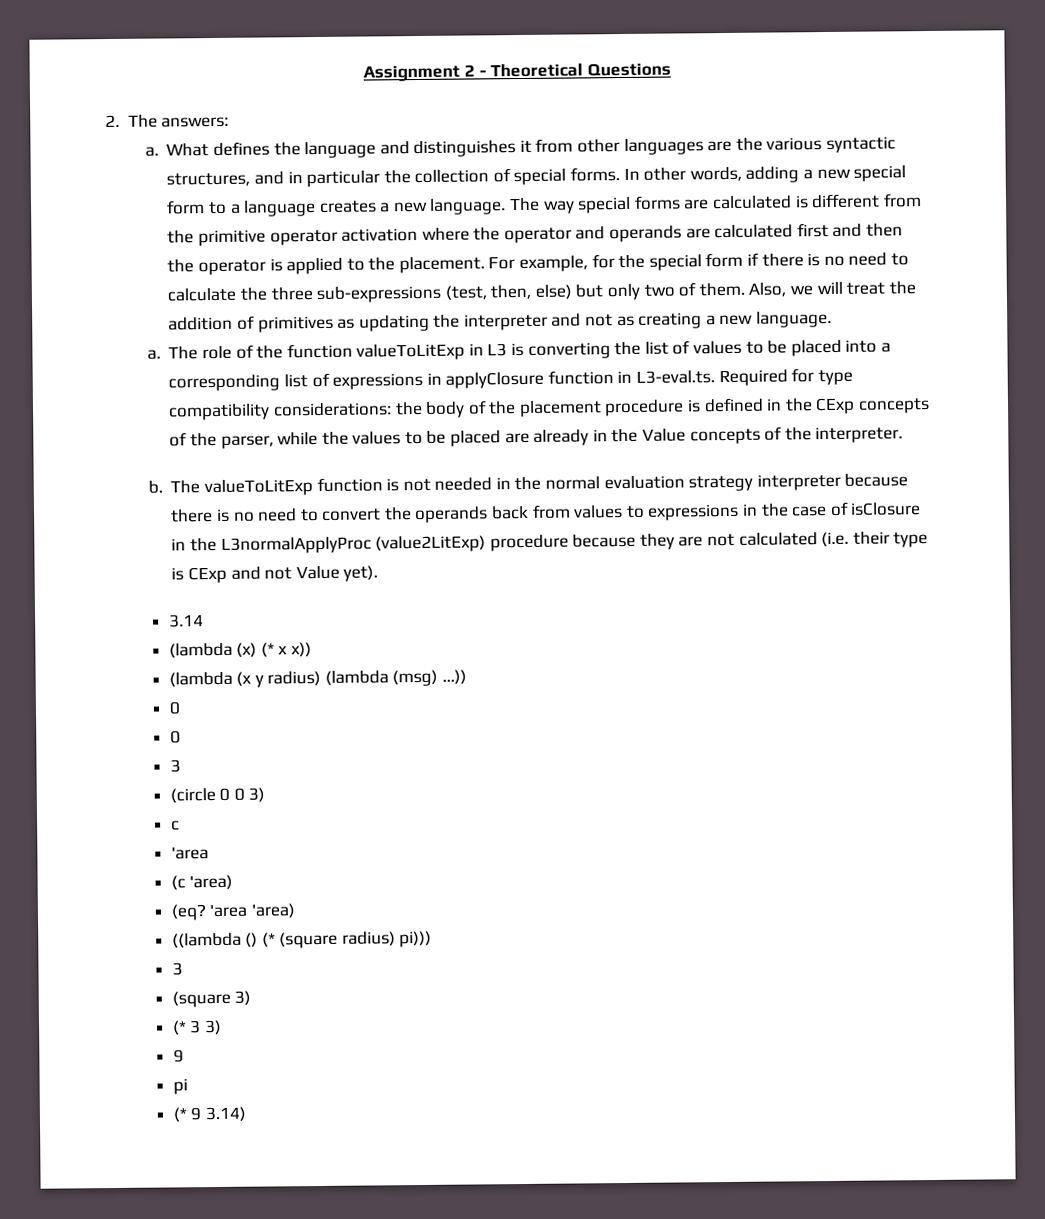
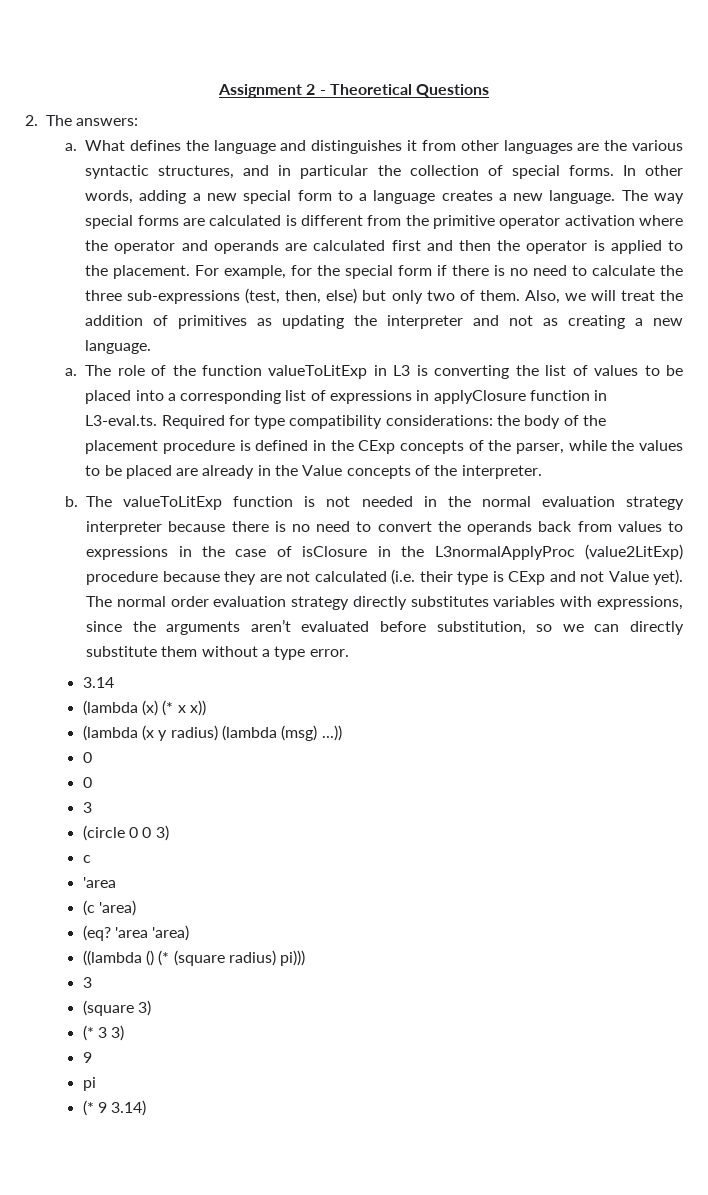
(379, 573) none -> [86,596,683,610] [86,619,685,635] [86,646,349,660] The normal order evaluation strategy directly substitutes variables with expressions, since the arguments aren’t evaluated before substitution, so we can directly substitute them without a type error.

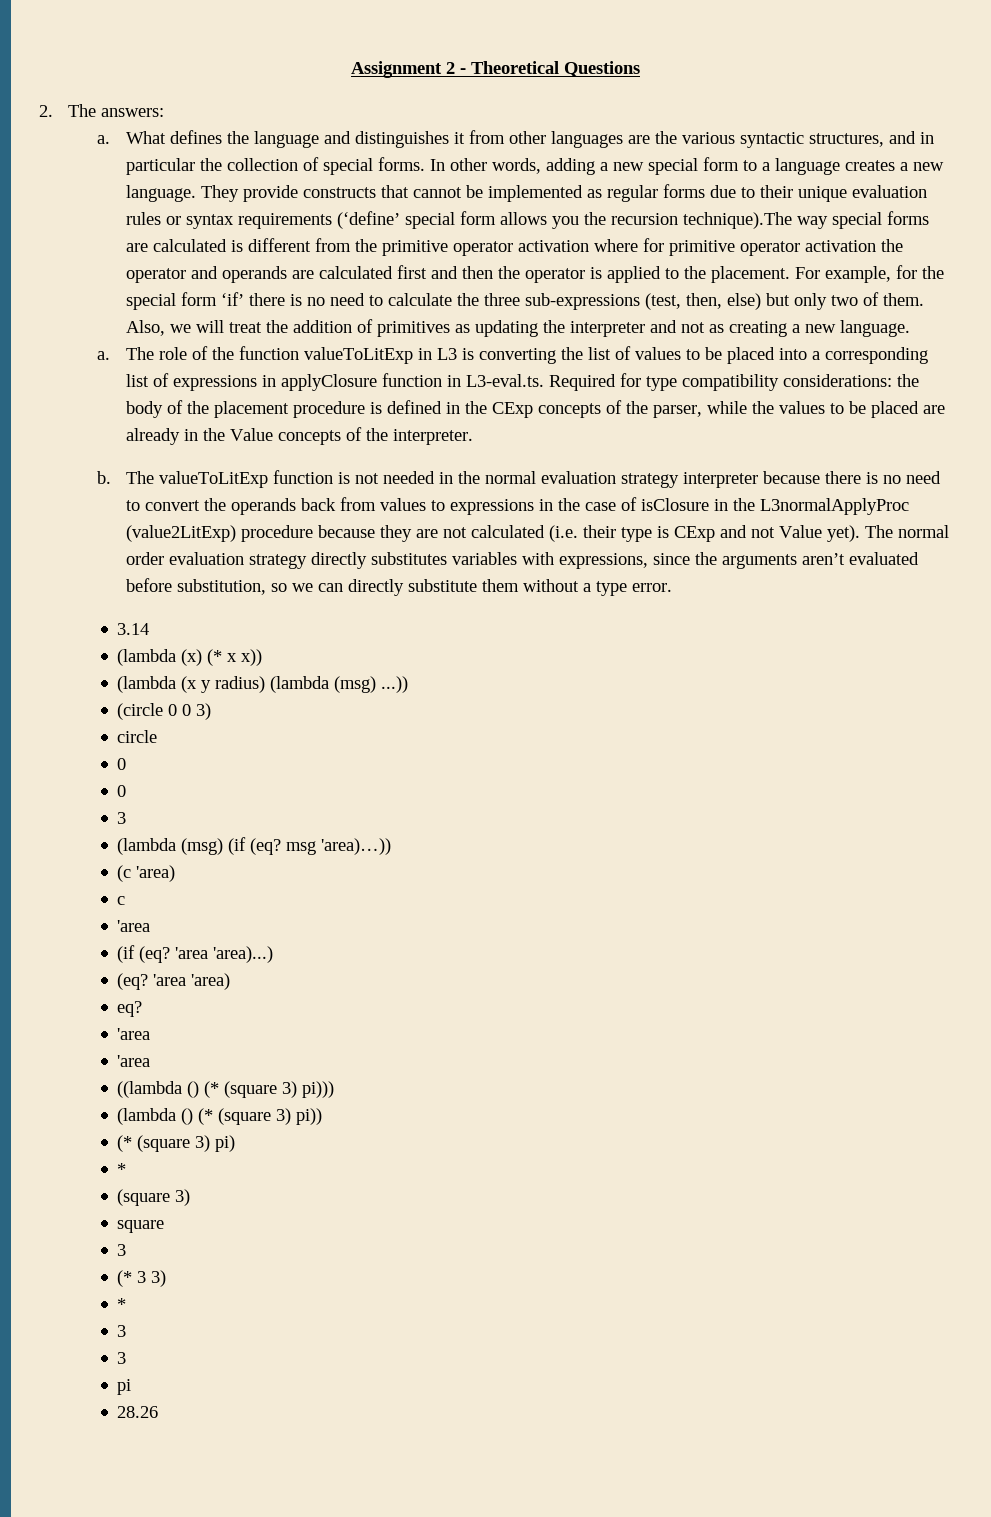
[621,190,648,201] The -> [201,184,928,202] [126,211,793,229] They provide constructs that cannot be implemented as regular forms due to their unique evaluation rules or syntax requirements (‘define’ special form allows you the recursion technique).The
(683, 220) none -> [643,238,877,256] for primitive operator activation
[437,265,448,276] if -> [221,292,245,306] ‘if’
[82,752,92,763] [82,777,92,788] [82,802,92,813] [82,825,169,841] [82,855,91,863] [82,877,116,888] [82,900,137,916] 0 // 0 // 3 // (circle 0 0 3) // c // 'area // (c 'area) -> [117,703,212,720] [117,730,158,743] [117,758,127,770] [117,785,127,797] [117,812,127,824] [117,837,392,855] [117,865,176,882] [117,896,126,905] [117,920,151,932] [117,945,274,963] (circle 0 0 3) // circle // 0 // 0 // 3 // (lambda (msg) (if (eq? msg 'area)…)) // (c 'area) // c // 'area // (if (eq? 'area 'area)...)
(190, 933) none -> [117,1001,143,1017] [117,1028,151,1040] [117,1055,151,1067] // eq? // 'area // 'area
[229,950,277,966] radius) -> [282,1081,298,1098] 3)
[82,977,92,988] [82,1000,152,1016] 3 // (square 3) -> [117,1108,323,1125] [117,1135,236,1152] [117,1163,127,1175] [117,1189,191,1206] [117,1220,165,1233] [117,1244,127,1256] (lambda () (* (square 3) pi)) // (* (square 3) pi) // * // (square 3) // square // 3
[82,1052,92,1063] [82,1077,96,1091] [82,1100,147,1116] 9 // pi // (* 9 3.14) -> [117,1298,127,1310] [117,1325,127,1337] [117,1352,127,1364] [117,1379,132,1395] [117,1406,159,1418] * // 3 // 3 // pi // 28.26

